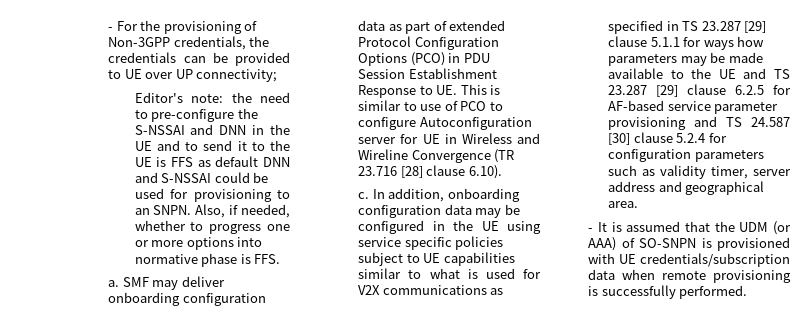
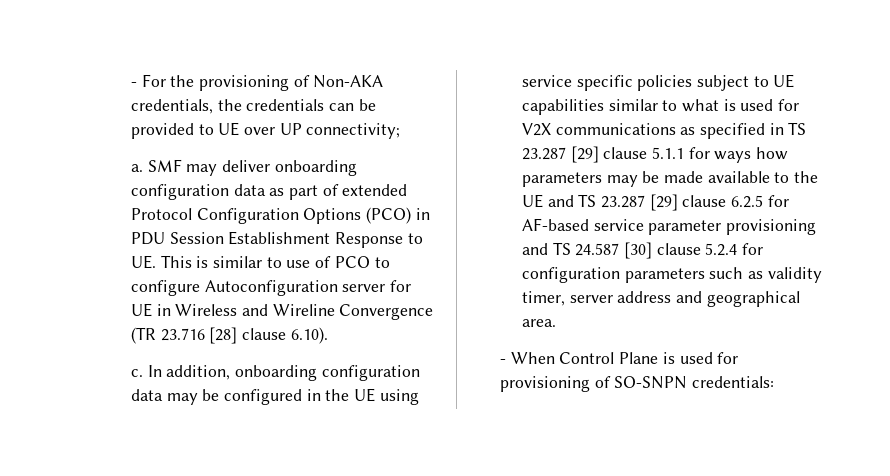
[108,37,171,47] Non-3GPP -> [313,75,384,88] Non-AKA
[134,92,290,103] [134,108,258,122] [134,124,290,135] [134,140,291,151] [134,156,290,167] [134,172,269,183] [134,188,290,202] [134,204,290,218] [134,220,290,234] [134,237,263,250] [134,253,281,267] // Editor's note: the need to pre-configure the S-NSSAI and DNN in the UE and to send it to the UE is FFS as default DNN and S-NSSAI could be used for provisioning to an SNPN. Also, if needed, whether to progress one or more options into normative phase is FFS. -> (401, 131) none
[597,221,791,235] [588,237,790,251] [588,253,790,267] [588,269,791,283] [588,285,748,299] It is assumed that the UDM (or AAA) of SO-SNPN is provisioned with UE credentials/subscription data when remote provisioning is successfully performed. -> [510,352,739,364] [499,376,775,392] When Control Plane is used for provisioning of SO-SNPN credentials:

